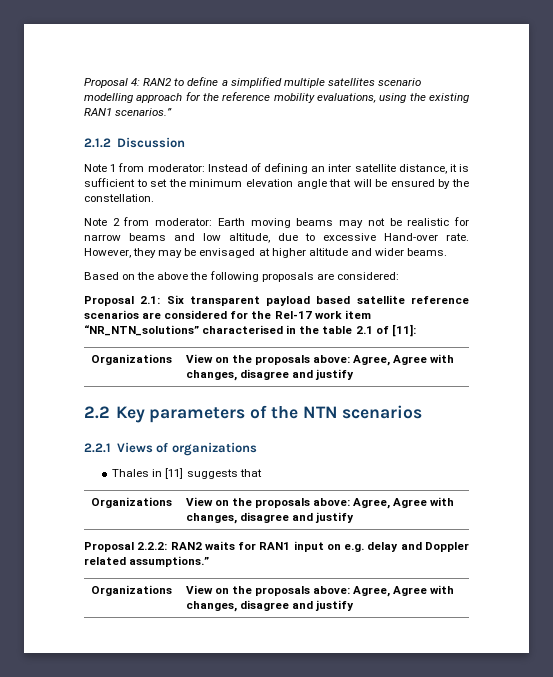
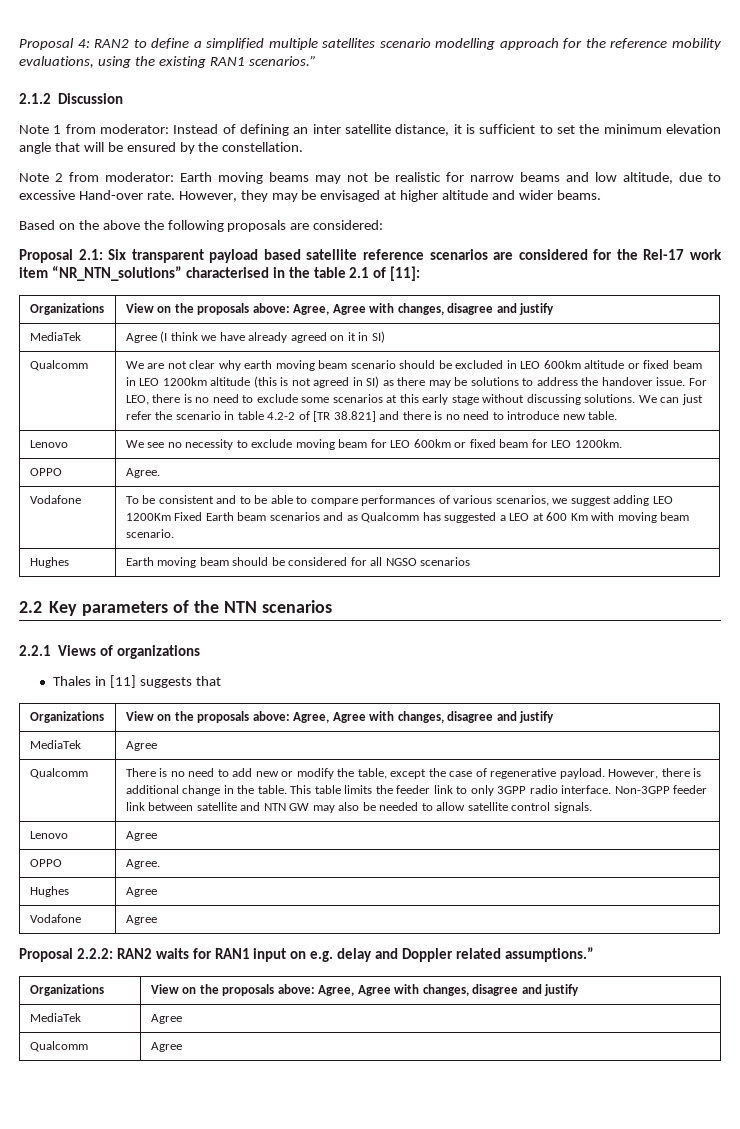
(354, 374) none -> [29,332,81,341] [125,331,385,343] [29,360,88,371] [125,360,702,371] [125,376,707,388] [125,394,703,405] [125,411,618,422] [29,440,68,448] [125,439,622,450] [29,468,62,476] [125,468,160,478] [29,495,81,504] [125,495,673,506] [125,512,690,523] [125,529,174,538] [29,557,69,568] [125,557,471,568] // MediaTek | Agree (I think we have already agreed on it in SI) // Qualcomm | We are not clear why earth moving beam scenario should be excluded in LEO 600km altitude or fixed beam in LEO 1200km altitude (this is not agreed in SI) as there may be solutions to address the handover issue. For LEO, there is no need to exclude some scenarios at this early stage without discussing solutions. We can just refer the scenario in table 4.2-2 of [TR 38.821] and there is no need to introduce new table. // Lenovo | We see no necessity to exclude moving beam for LEO 600km or fixed beam for LEO 1200km. // OPPO | Agree. // Vodafone | To be consistent and to be able to compare performances of various scenarios, we suggest adding LEO 1200Km Fixed Earth beam scenarios and as Qualcomm has suggested a LEO at 600 Km with moving beam scenario. // Hughes | Earth moving beam should be considered for all NGSO scenarios
(354, 517) none -> [29,740,81,749] [125,741,157,751] [29,768,88,779] [125,768,702,779] [125,785,708,796] [125,802,592,813] [29,831,68,839] [125,831,157,841] [29,859,62,867] [125,859,160,869] [29,886,69,897] [125,887,157,897] [29,914,81,923] [125,915,157,925] // MediaTek | Agree // Qualcomm | There is no need to add new or modify the table, except the case of regenerative payload. However, there is additional change in the table. This table limits the feeder link to only 3GPP radio interface. Non-3GPP feeder link between satellite and NTN GW may also be needed to allow satellite control signals. // Lenovo | Agree // OPPO | Agree. // Hughes | Agree // Vodafone | Agree
(354, 605) none -> [29,1013,81,1022] [150,1014,182,1024] [29,1041,88,1052] [150,1042,182,1052] // MediaTek | Agree // Qualcomm | Agree

